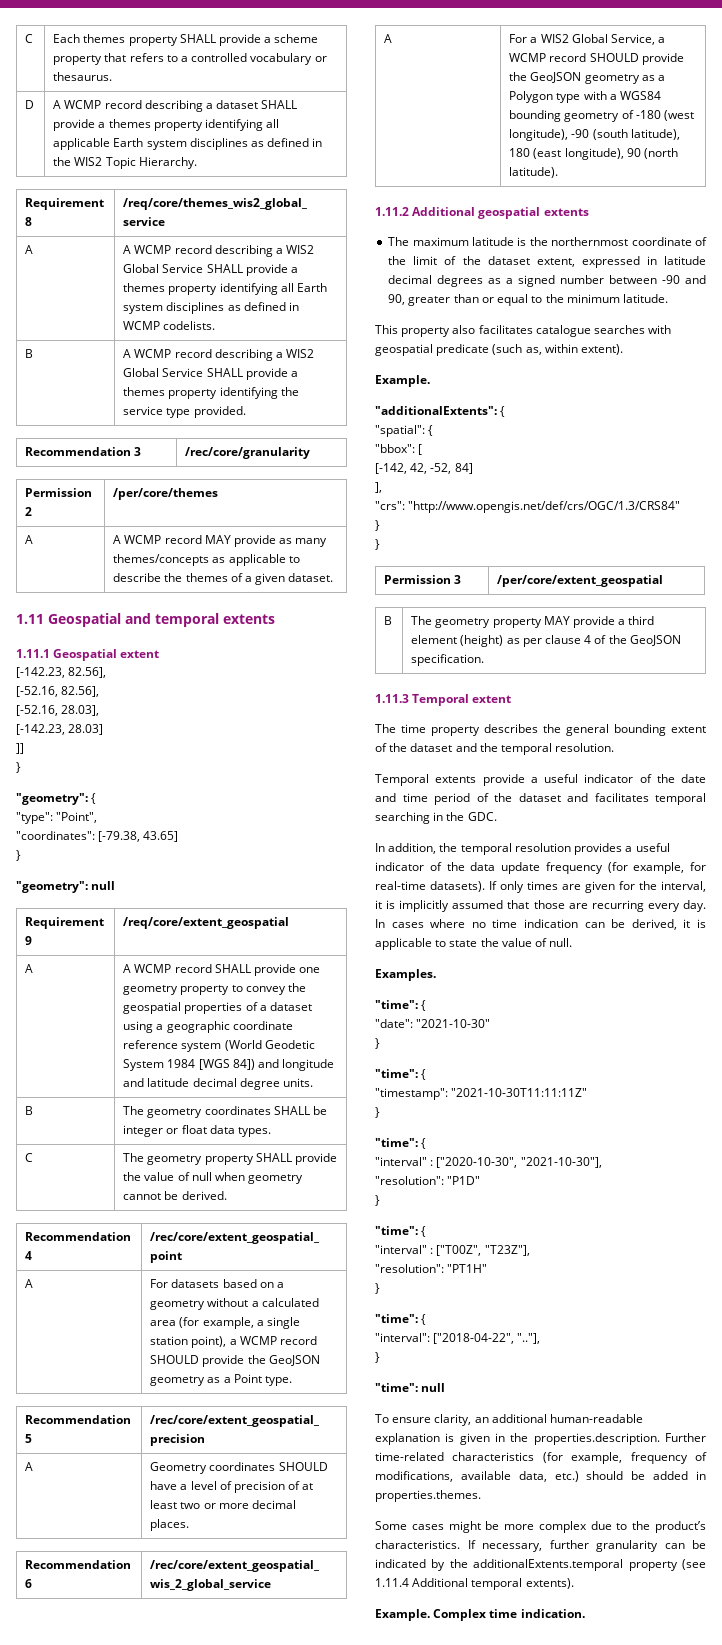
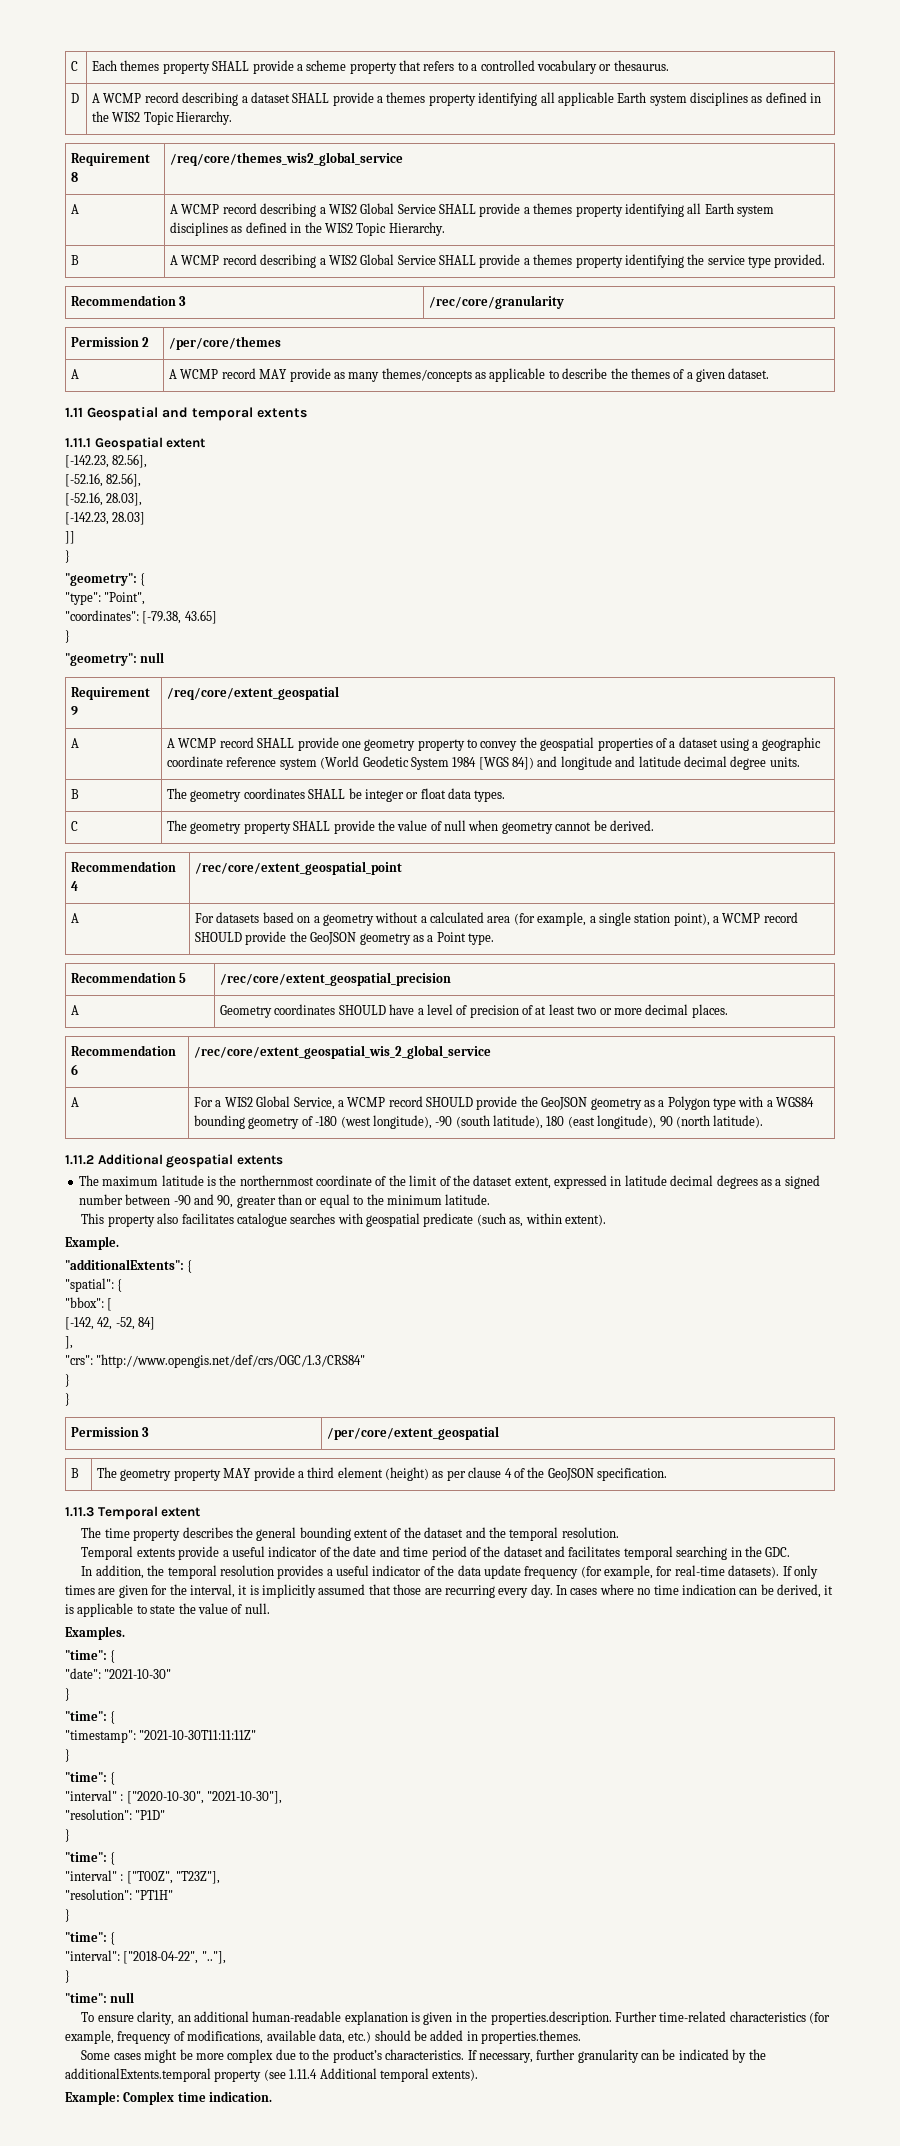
[123,321,216,330] WCMP codelists. -> [304,222,445,236] the WIS2 Topic Hierarchy.
[375,1609,430,1621] Example. -> [65,2091,120,2105] Example:

